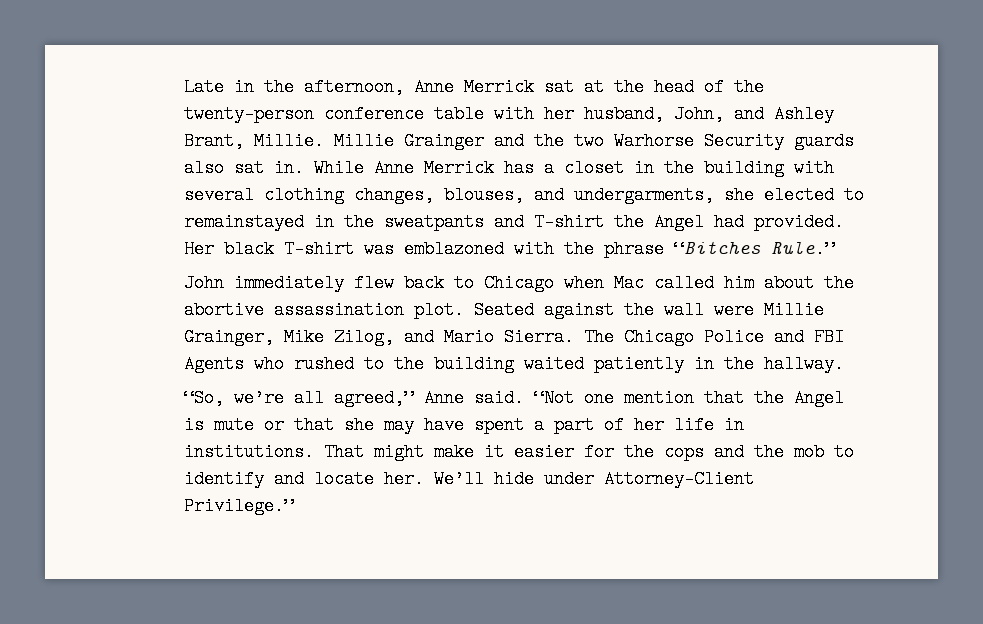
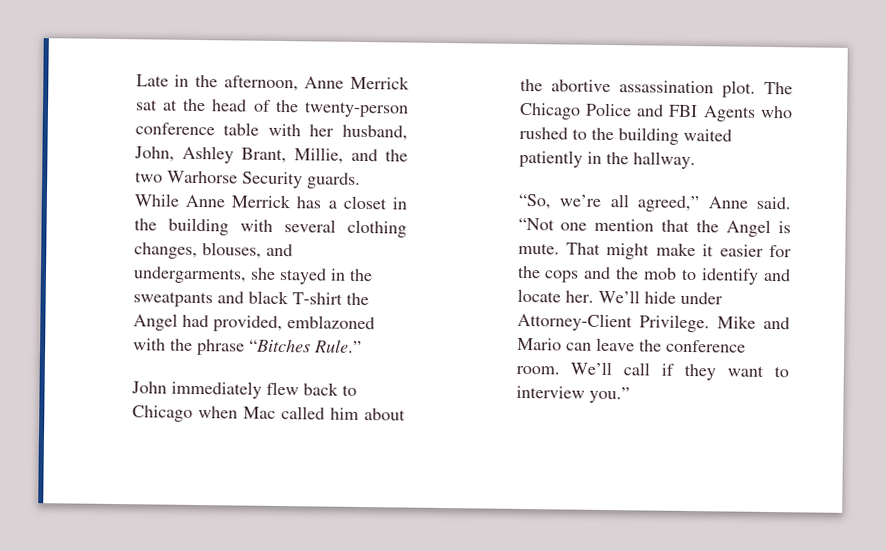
[734,105,765,123] and -> (175, 154) none
[254,132,485,150] Millie. Millie Grainger -> [293,147,344,164] Millie,
[794,132,855,150] [184,159,305,177] guards also sat in. -> [306,172,361,189] guards.
[764,186,865,204] [184,213,305,231] elected to remainstayed -> [278,267,327,285] stayed
(525, 222) none -> [247,290,289,305] black
[754,213,845,231] [184,240,395,258] provided. Her black T-shirt was -> [212,315,283,333] provided,
[474,301,825,319] [184,328,575,346] Seated against the wall were Millie Grainger, Mike Zilog, and Mario Sierra. -> (756, 89) none
[214,416,745,434] [184,443,315,461] mute or that she may have spent a part of her life in institutions. -> [517,242,560,255] mute.
[184,497,295,515] Privilege.” -> [638,314,790,333] [516,337,746,353] [515,361,789,381] [515,385,630,404] Privilege. Mike and Mario can leave the conference room. We’ll call if they want to interview you.”

